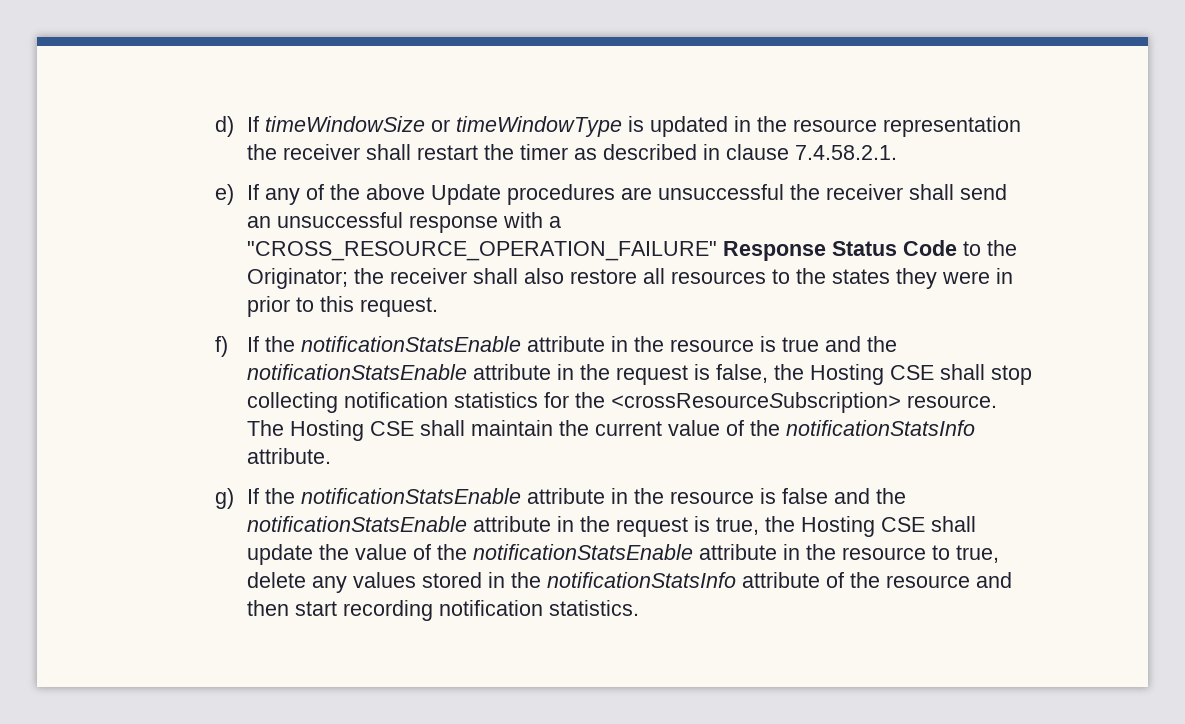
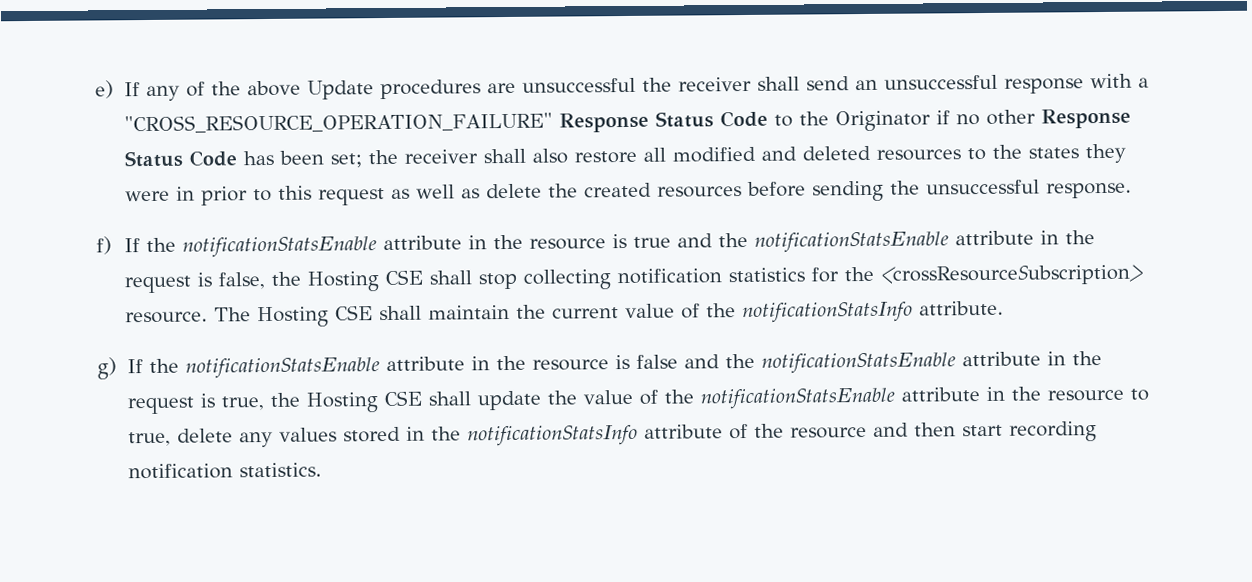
[214,116,1021,137] [246,144,897,160] d) If timeWindowSize or timeWindowType is updated in the resource representation the receiver shall restart the timer as described in clause 7.4.58.2.1. // -> (95, 89) none
[246,268,348,289] Originator; -> [835,108,1132,132] [123,150,362,168] Originator if no other Response Status Code has been set;
(665, 276) none -> [671,145,871,163] modified and deleted
[359,297,438,317] request. -> [317,179,1132,206] request as well as delete the created resources before sending the unsuccessful response.

